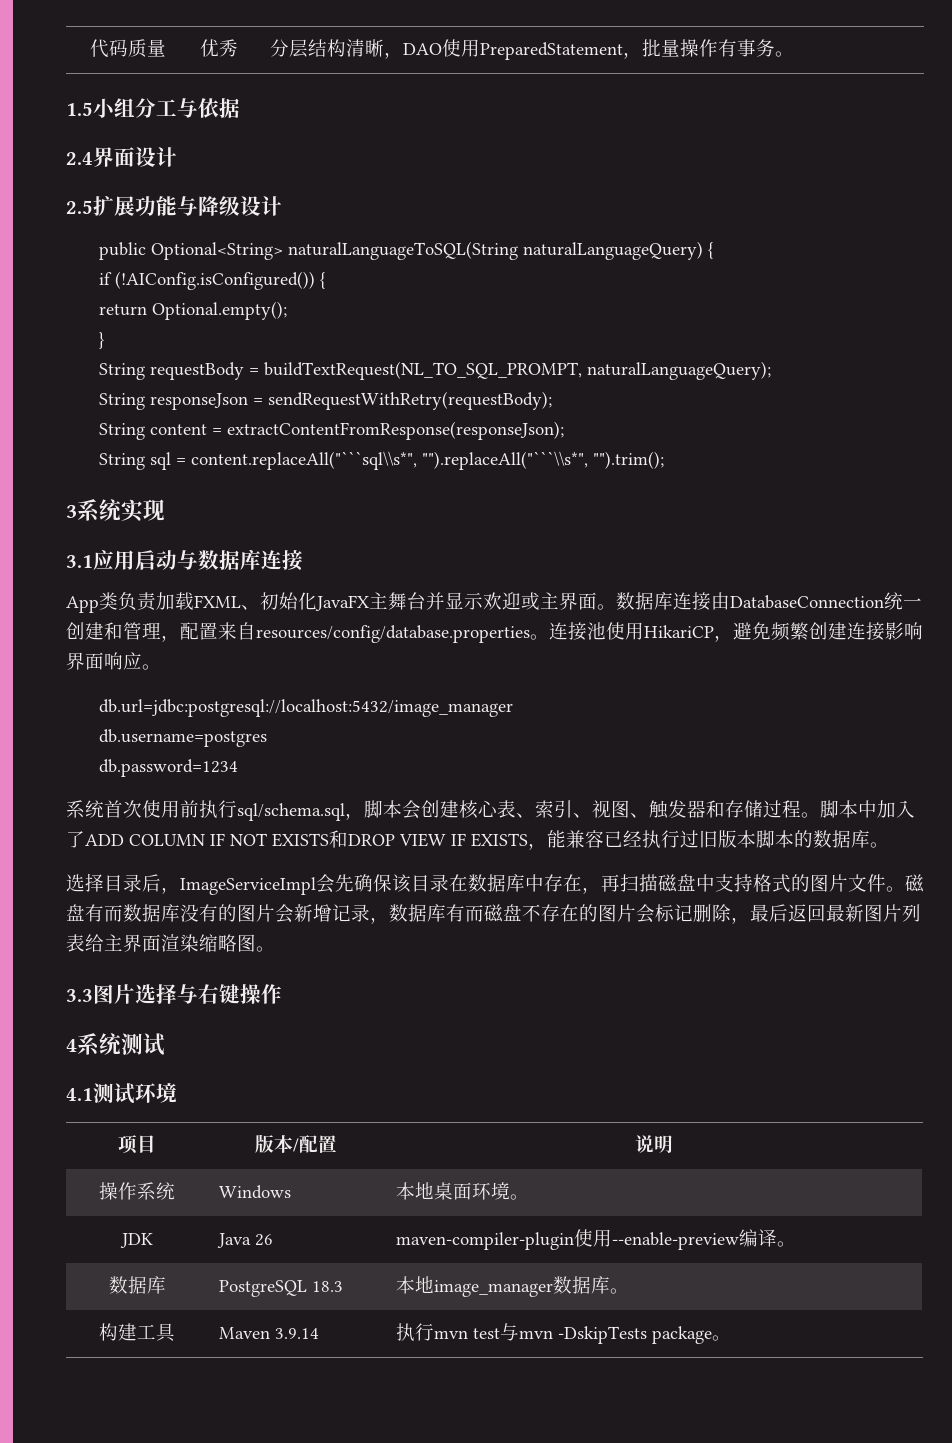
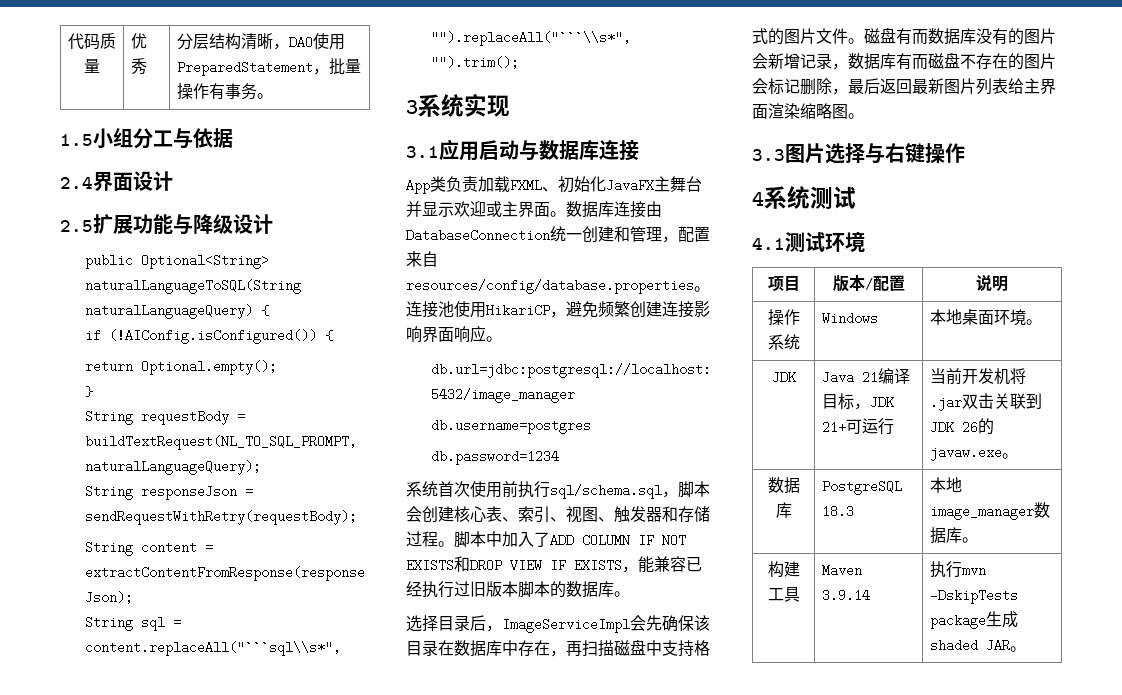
[254,1234,273,1246] [395,1229,777,1250] 26 | maven-compiler-plugin使用--enable-preview编译 -> [861,368,910,384] [821,393,894,410] [821,418,894,435] [929,368,1026,385] [929,393,1042,411] [929,418,994,435] [929,446,1002,461] 21编译目标，JDK 21+可运行 | 当前开发机将.jar双击关联到JDK 26的javaw.exe
[472,1323,712,1344] test与mvn -DskipTests package -> [929,589,1018,604] [929,611,1018,629] [929,639,1010,652] -DskipTests package生成shaded JAR

